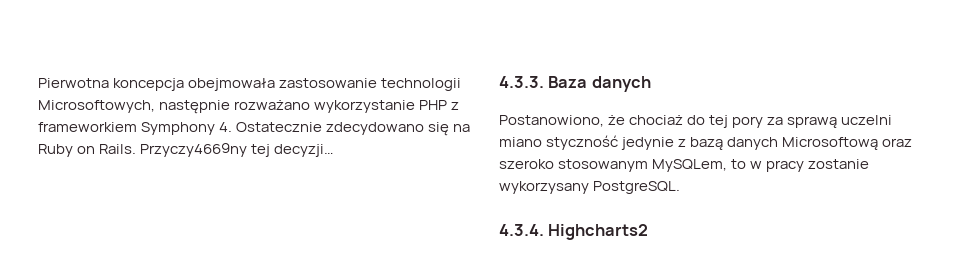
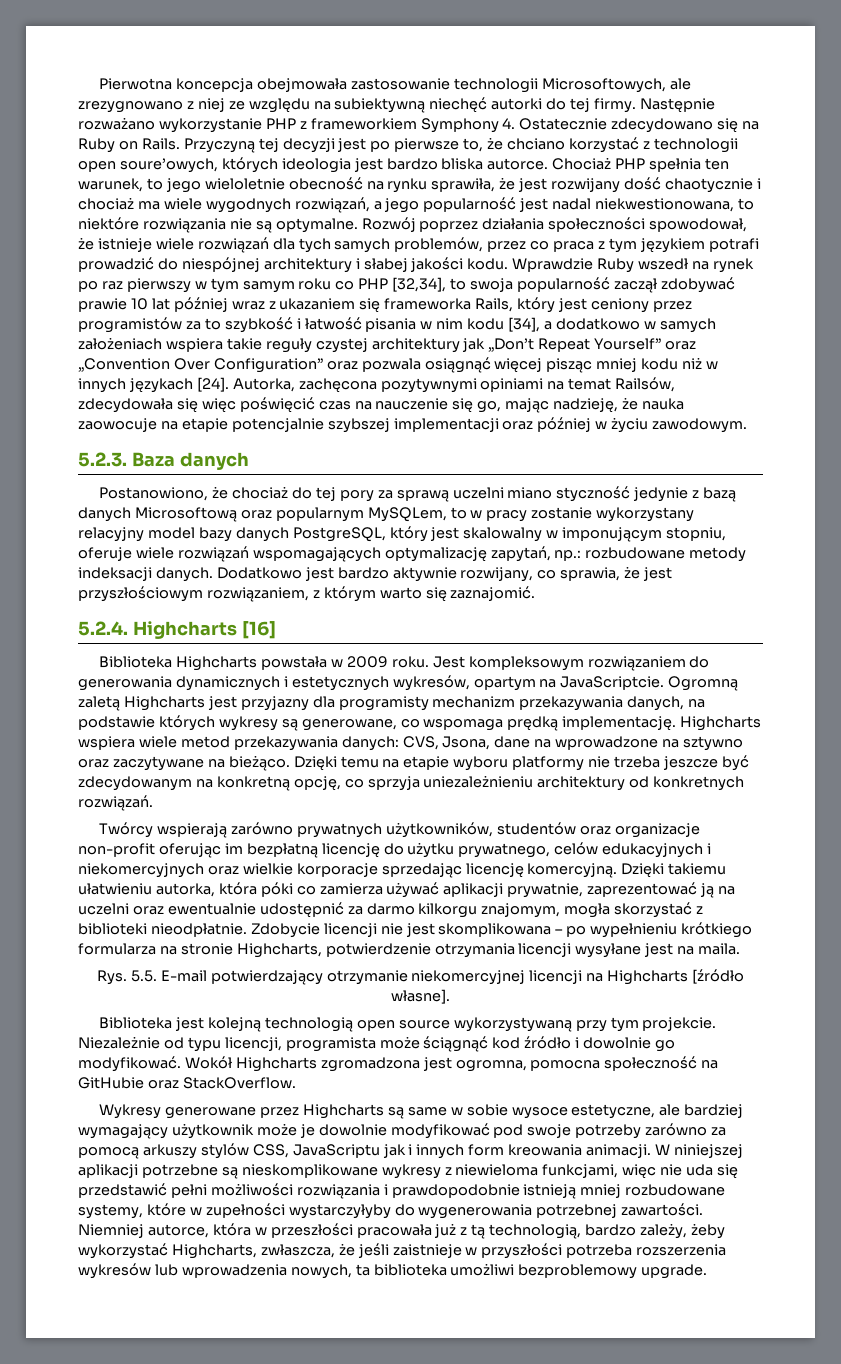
[159,100,231,114] następnie -> [669,78,691,90] [78,97,715,113] ale zrezygnowano z niej ze względu na subiektywną niechęć autorki do tej firmy. Następnie
[140,143,334,157] [499,76,544,88] Przyczy4669ny tej decyzji… // 4.3.3. -> [183,137,738,153] [78,157,730,173] [78,177,761,193] [78,197,755,213] [78,217,748,233] [78,237,759,253] [78,257,754,273] [78,277,735,293] [78,297,692,313] [78,317,716,333] [78,337,697,353] [78,357,719,373] [78,377,676,393] [78,397,684,413] [78,417,748,433] [78,452,127,467] Przyczyną tej decyzji jest po pierwsze to, że chciano korzystać z technologii open soure’owych, których ideologia jest bardzo bliska autorce. Chociaż PHP spełnia ten warunek, to jego wieloletnie obecność na rynku sprawiła, że jest rozwijany dość chaotycznie i chociaż ma wiele wygodnych rozwiązań, a jego popularność jest nadal niekwestionowana, to niektóre rozwiązania nie są optymalne. Rozwój poprzez działania społeczności spowodował, że istnieje wiele rozwiązań dla tych samych problemów, przez co praca z tym językiem potrafi prowadzić do niespójnej architektury i słabej jakości kodu. Wprawdzie Ruby wszedł na rynek po raz pierwszy w tym samym roku co PHP [32,34], to swoja popularność zaczął zdobywać prawie 10 lat później wraz z ukazaniem się frameworka Rails, który jest ceniony przez programistów za to szybkość i łatwość pisania w nim kodu [34], a dodatkowo w samych założeniach wspiera takie reguły czystej architektury jak „Don’t Repeat Yourself” oraz „Convention Over Configuration” oraz pozwala osiągnąć więcej pisząc mniej kodu niż w innych językach [24]. Autorka, zachęcona pozytywnymi opiniami na temat Railsów, zdecydowała się więc poświęcić czas na nauczenie się go, mając nadzieję, że nauka zaowocuje na etapie potencjalnie szybszej implementacji oraz później w życiu zawodowym. // 5.2.3.
[499,159,649,172] szeroko stosowanym -> [275,507,364,522] popularnym
[499,181,681,194] [499,224,649,240] wykorzysany PostgreSQL. // 4.3.4. Highcharts2 -> [596,507,695,522] [78,526,727,542] [78,546,747,562] [78,566,673,582] [78,586,536,602] [78,621,276,639] [99,656,710,671] [78,675,739,691] [78,696,706,711] [78,715,762,731] [78,736,744,751] [78,755,749,771] [78,775,745,791] [78,795,153,811] [99,822,700,838] [78,842,712,858] [78,863,727,878] [78,882,736,898] [78,902,704,918] [78,922,753,938] [78,943,741,958] [96,969,745,985] [391,989,450,1004] [99,1017,717,1032] [78,1036,676,1052] [78,1056,719,1072] [78,1077,296,1089] [99,1104,744,1119] [78,1123,727,1139] [78,1143,743,1159] [78,1164,739,1179] [78,1183,726,1199] [78,1203,704,1219] [78,1223,725,1239] [78,1243,727,1259] [78,1263,708,1279] wykorzystany relacyjny model bazy danych PostgreSQL, który jest skalowalny w imponującym stopniu, oferuje wiele rozwiązań wspomagających optymalizację zapytań, np.: rozbudowane metody indeksacji danych. Dodatkowo jest bardzo aktywnie rozwijany, co sprawia, że jest przyszłościowym rozwiązaniem, z którym warto się zaznajomić. // 5.2.4. Highcharts [16] // Biblioteka Highcharts powstała w 2009 roku. Jest kompleksowym rozwiązaniem do generowania dynamicznych i estetycznych wykresów, opartym na JavaScriptcie. Ogromną zaletą Highcharts jest przyjazny dla programisty mechanizm przekazywania danych, na podstawie których wykresy są generowane, co wspomaga prędką implementację. Highcharts wspiera wiele metod przekazywania danych: CVS, Jsona, dane na wprowadzone na sztywno oraz zaczytywane na bieżąco. Dzięki temu na etapie wyboru platformy nie trzeba jeszcze być zdecydowanym na konkretną opcję, co sprzyja uniezależnieniu architektury od konkretnych rozwiązań. // Twórcy wspierają zarówno prywatnych użytkowników, studentów oraz organizacje non-profit oferując im bezpłatną licencję do użytku prywatnego, celów edukacyjnych i niekomercyjnych oraz wielkie korporacje sprzedając licencję komercyjną. Dzięki takiemu ułatwieniu autorka, która póki co zamierza używać aplikacji prywatnie, zaprezentować ją na uczelni oraz ewentualnie udostępnić za darmo kilkorgu znajomym, mogła skorzystać z biblioteki nieodpłatnie. Zdobycie licencji nie jest skomplikowana – po wypełnieniu krótkiego formularza na stronie Highcharts, potwierdzenie otrzymania licencji wysyłane jest na maila. // Rys. 5.5. E-mail potwierdzający otrzymanie niekomercyjnej licencji na Highcharts [źródło własne]. // Biblioteka jest kolejną technologią open source wykorzystywaną przy tym projekcie. Niezależnie od typu licencji, programista może ściągnąć kod źródło i dowolnie go modyfikować. Wokół Highcharts zgromadzona jest ogromna, pomocna społeczność na GitHubie oraz StackOverflow. // Wykresy generowane przez Highcharts są same w sobie wysoce estetyczne, ale bardziej wymagający użytkownik może je dowolnie modyfikować pod swoje potrzeby zarówno za pomocą arkuszy stylów CSS, JavaScriptu jak i innych form kreowania animacji. W niniejszej aplikacji potrzebne są nieskomplikowane wykresy z niewieloma funkcjami, więc nie uda się przedstawić pełni możliwości rozwiązania i prawdopodobnie istnieją mniej rozbudowane systemy, które w zupełności wystarczyłyby do wygenerowania potrzebnej zawartości. Niemniej autorce, która w przeszłości pracowała już z tą technologią, bardzo zależy, żeby wykorzystać Highcharts, zwłaszcza, że jeśli zaistnieje w przyszłości potrzeba rozszerzenia wykresów lub wprowadzenia nowych, ta biblioteka umożliwi bezproblemowy upgrade.

